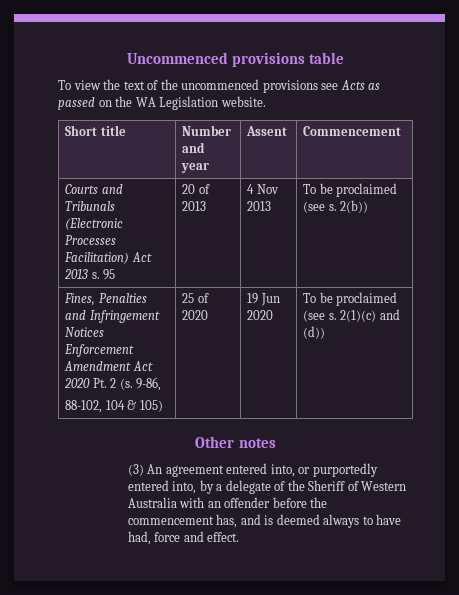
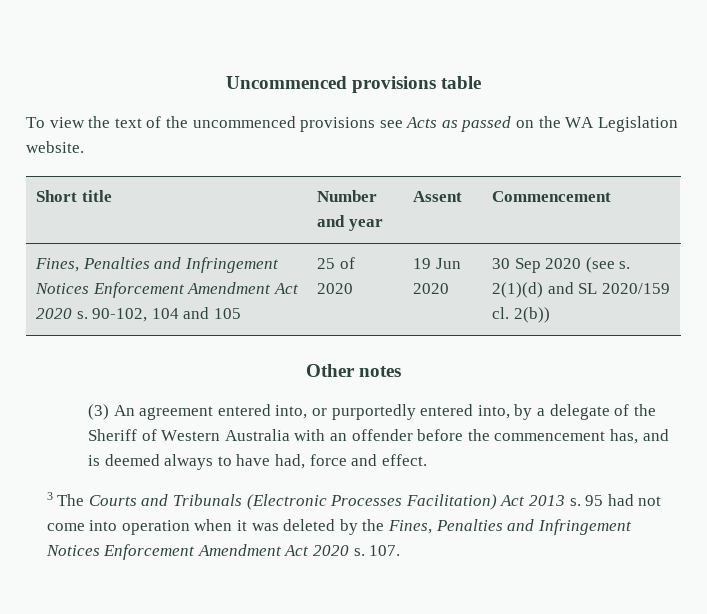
[65,184,123,194] [65,201,116,211] [65,218,124,230] [65,235,117,245] [64,252,152,264] [64,269,116,280] [182,184,210,194] [182,201,207,211] [247,184,279,194] [247,201,272,211] [303,183,398,197] [303,200,369,213] [64,293,147,306] [65,310,160,323] [65,327,105,337] [64,344,135,357] [64,361,153,371] [64,377,162,391] [65,400,163,413] // Courts and Tribunals (Electronic Processes Facilitation) Act 2013 s. 95 | 20 of 2013 | 4 Nov 2013 | To be proclaimed (see s. 2(b)) // Fines, Penalties and Infringement Notices Enforcement Amendment Act 2020 Pt. 2 (s. 9-86, // 88-102, 104 & 105) -> [35,257,279,273] [35,282,299,298] [36,307,241,322] // Fines, Penalties and Infringement Notices Enforcement Amendment Act 2020 s. 90-102, 104 and 105
[303,292,398,306] [303,309,400,322] [303,326,326,339] To be proclaimed (see s. 2(1)(c) and (d)) -> [492,257,631,273] [492,282,670,298] [492,307,550,323] 30 Sep 2020 (see s. 2(1)(d) and SL 2020/159 cl. 2(b))
(240, 537) none -> [46,492,662,510] [46,519,632,535] [45,544,401,560] // 3 The Courts and Tribunals (Electronic Processes Facilitation) Act 2013 s. 95 had not come into operation when it was deleted by the Fines, Penalties and Infringement Notices Enforcement Amendment Act 2020 s. 107.

